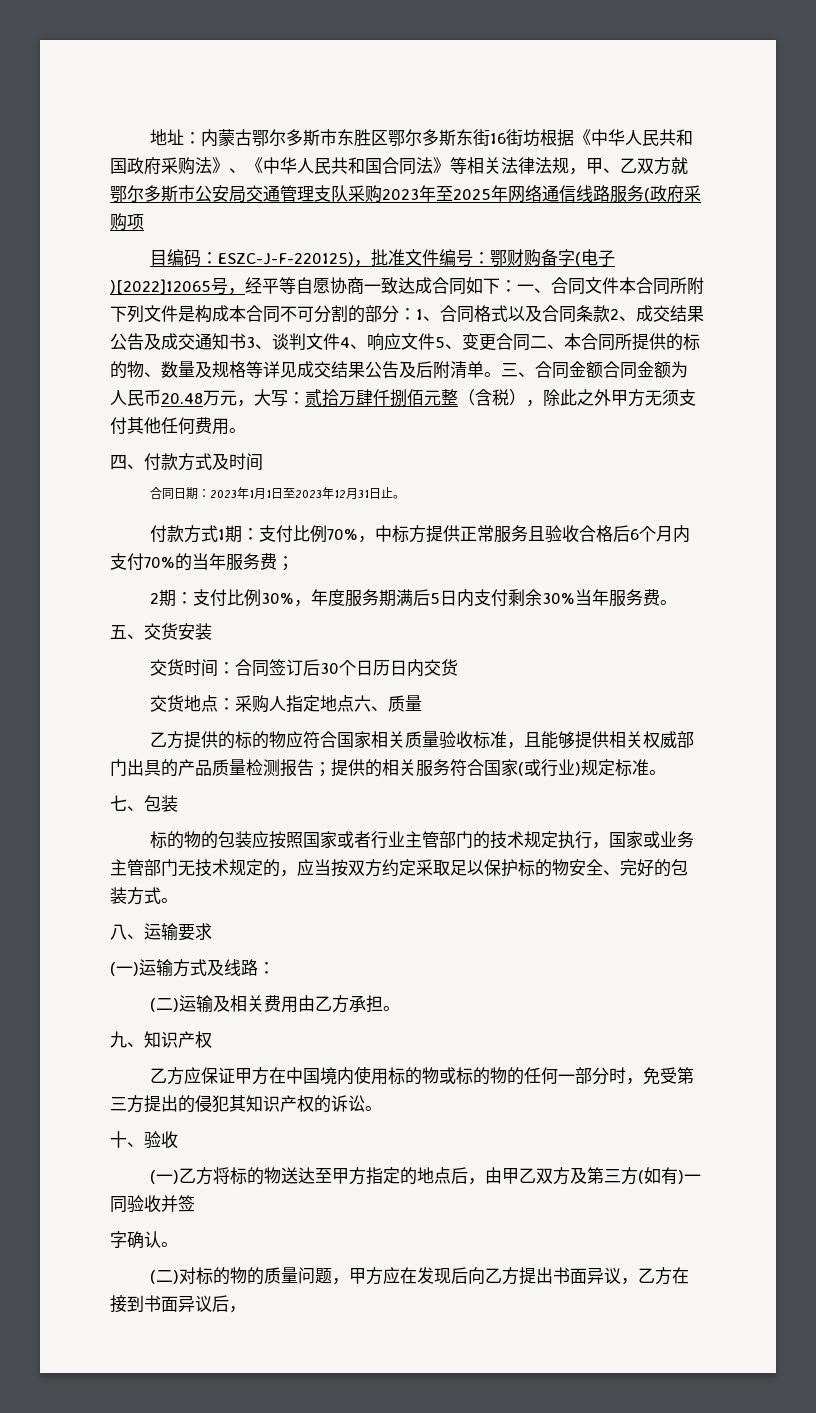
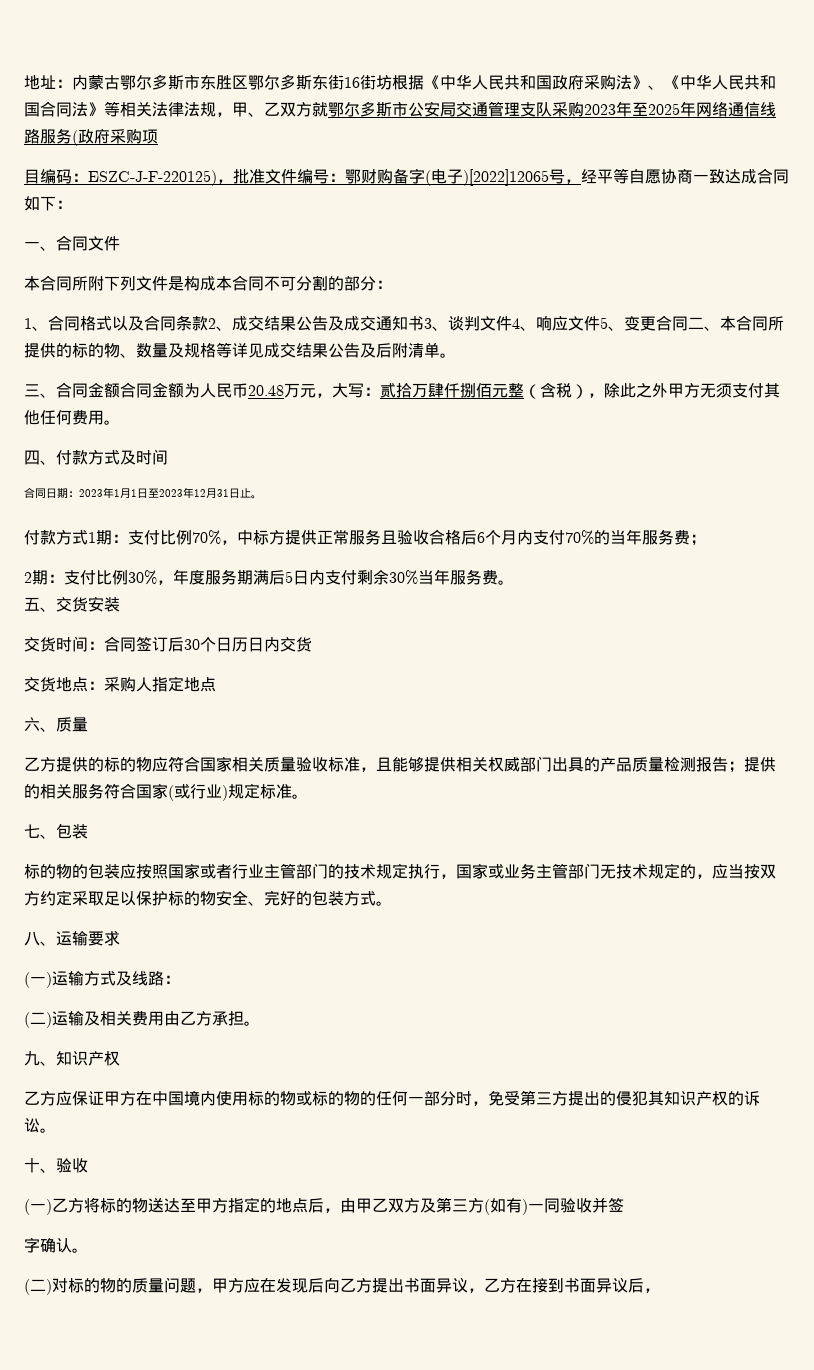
(517, 286) none -> (72, 204) //
(619, 285) none -> (120, 243) //
(416, 314) none -> (392, 284) //
(501, 374) none -> (456, 355) //
(354, 703) none -> (216, 684) //

